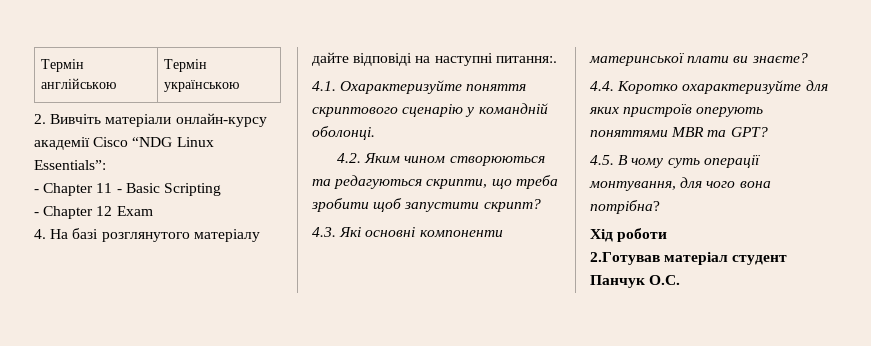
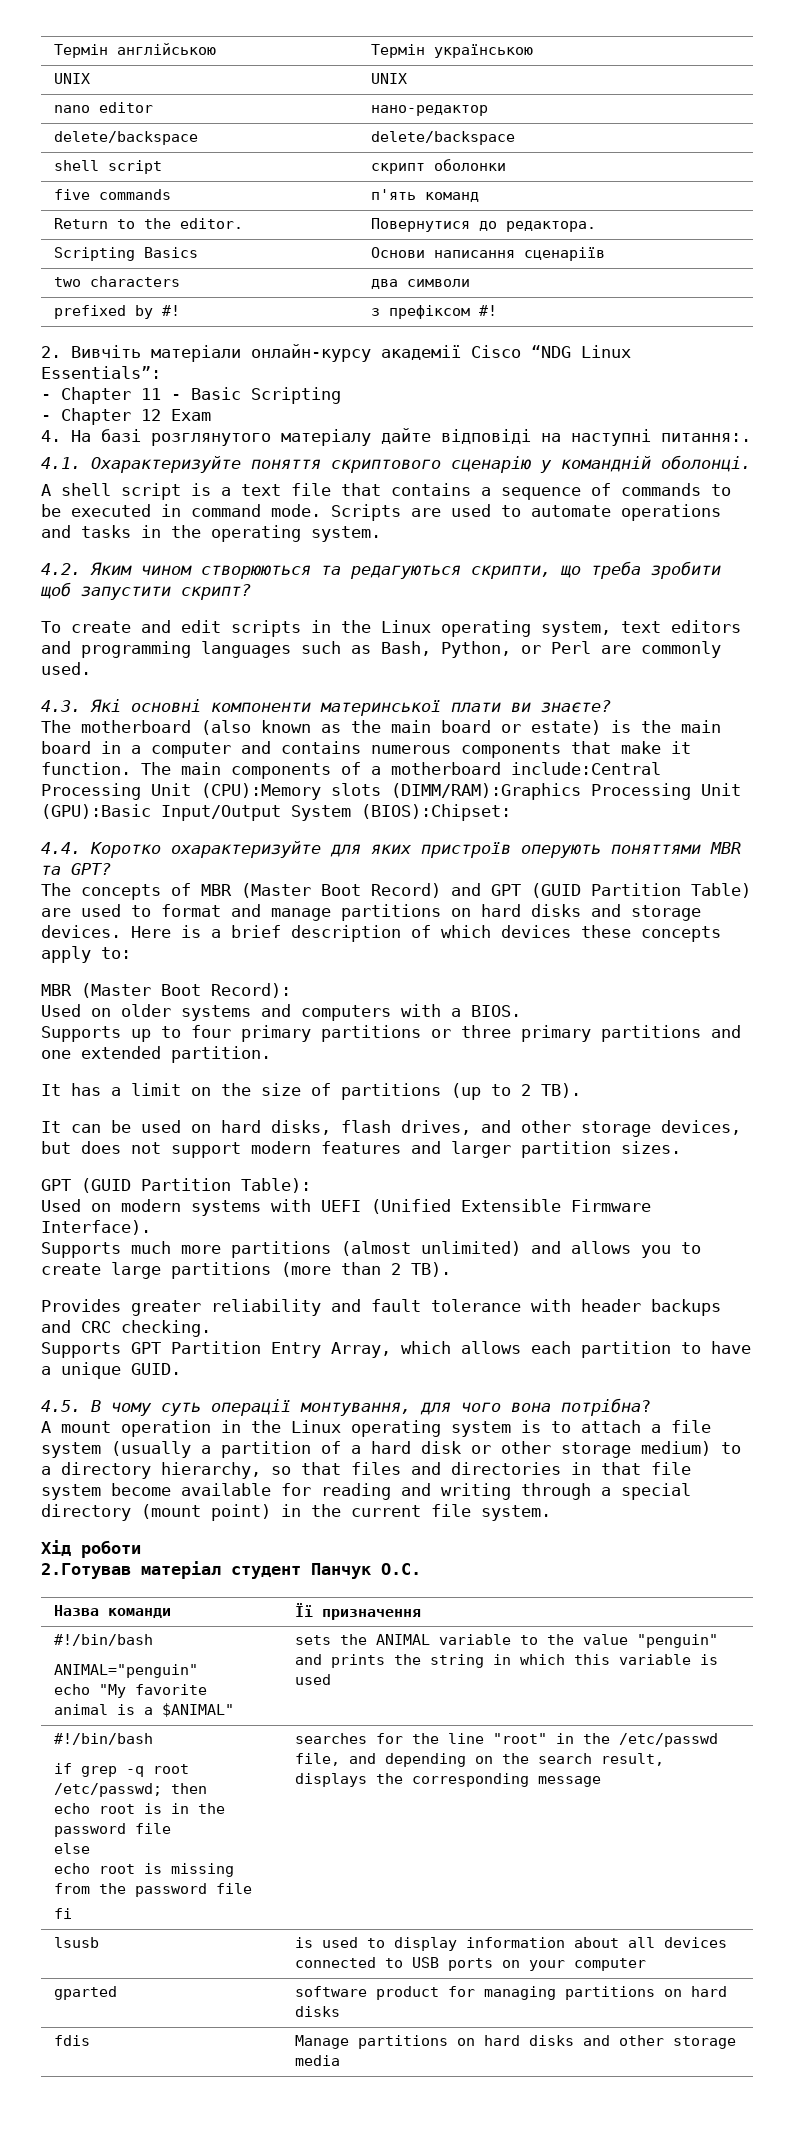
(239, 86) none -> [54,73,91,84] [371,73,408,84] [54,102,154,113] [371,105,489,116] [54,131,199,145] [371,131,516,145] [54,160,163,174] [371,159,507,174] [54,189,172,200] [371,189,480,202] [54,218,244,229] [371,218,597,232] [54,247,199,261] [371,247,606,261] [54,276,181,287] [371,279,471,289] [54,305,181,319] [371,305,498,319] // UNIX | UNIX // nano editor | нано-редактор // delete/backspace | delete/backspace // shell script | скрипт оболонки // five commands | п'ять команд // Return to the editor. | Повернутися до редактора. // Scripting Basics | Основи написання сценаріїв // two characters | два символи // prefixed by #! | з префіксом #!
(375, 133) none -> [41,483,731,500] [41,504,721,521] [41,525,381,542] // A shell script is a text file that contains a sequence of commands to be executed in command mode. Scripts are used to automate operations and tasks in the operating system.
(541, 205) none -> [41,620,741,637] [41,641,721,658] [41,662,91,675] // To create and edit scripts in the Linux operating system, text editors and programming languages such as Bash, Python, or Perl are commonly used.
(808, 58) none -> [41,720,721,735] [41,741,691,758] [41,762,661,779] [41,783,741,800] [41,804,511,821] // The motherboard (also known as the main board or estate) is the main board in a computer and contains numerous components that make it function. The main components of a motherboard include:Central Processing Unit (CPU):Memory slots (DIMM/RAM):Graphics Processing Unit (GPU):Basic Input/Output System (BIOS):Chipset:
(768, 132) none -> [41,883,751,900] [41,904,701,921] [41,925,721,942] [41,946,131,963] [41,983,291,998] [41,1004,521,1021] [41,1025,741,1042] [41,1046,271,1063] [41,1083,581,1100] [41,1120,741,1137] [41,1141,681,1158] [41,1178,311,1193] [41,1199,651,1216] [41,1220,151,1235] [41,1241,701,1258] [41,1262,451,1279] [41,1299,721,1316] [41,1320,211,1337] [41,1341,751,1358] [41,1362,181,1379] // The concepts of MBR (Master Boot Record) and GPT (GUID Partition Table) are used to format and manage partitions on hard disks and storage devices. Here is a brief description of which devices these concepts apply to: // MBR (Master Boot Record): // Used on older systems and computers with a BIOS. // Supports up to four primary partitions or three primary partitions and one extended partition. // It has a limit on the size of partitions (up to 2 TB). // It can be used on hard disks, flash drives, and other storage devices, but does not support modern features and larger partition sizes. // GPT (GUID Partition Table): // Used on modern systems with UEFI (Unified Extensible Firmware Interface). // Supports much more partitions (almost unlimited) and allows you to create large partitions (more than 2 TB). // Provides greater reliability and fault tolerance with header backups and CRC checking. // Supports GPT Partition Entry Array, which allows each partition to have a unique GUID.
(660, 207) none -> [41,1420,711,1437] [41,1441,741,1458] [41,1462,691,1479] [41,1483,691,1500] [41,1504,551,1521] // A mount operation in the Linux operating system is to attach a file system (usually a partition of a hard disk or other storage medium) to a directory hierarchy, so that files and directories in that file system become available for reading and writing through a special directory (mount point) in the current file system.
(681, 280) none -> [54,1605,172,1618] [295,1603,422,1620] [54,1634,154,1646] [54,1664,199,1678] [54,1684,208,1698] [54,1703,235,1717] [295,1634,719,1648] [295,1654,719,1668] [295,1674,332,1685] [54,1733,154,1745] [54,1763,190,1777] [54,1783,208,1797] [54,1803,226,1814] [54,1823,172,1837] [54,1843,91,1854] [54,1863,235,1877] [54,1883,253,1897] [54,1908,73,1919] [295,1733,719,1747] [295,1753,665,1767] [295,1773,602,1787] [54,1937,100,1948] [295,1937,728,1951] [295,1957,647,1971] [54,1986,118,2000] [295,1986,728,2000] [295,2006,341,2017] [54,2035,91,2046] [295,2035,737,2049] [295,2055,341,2066] // Назва команди | Її призначення // #!/bin/bash // ANIMAL="penguin" // echo "My favorite animal is a $ANIMAL" | sets the ANIMAL variable to the value "penguin" and prints the string in which this variable is used // #!/bin/bash // if grep -q root /etc/passwd; then // echo root is in the password file // else // echo root is missing from the password file // fi | searches for the line "root" in the /etc/passwd file, and depending on the search result, displays the corresponding message // lsusb | is used to display information about all devices connected to USB ports on your computer // gparted | software product for managing partitions on hard disks // fdis | Manage partitions on hard disks and other storage media

